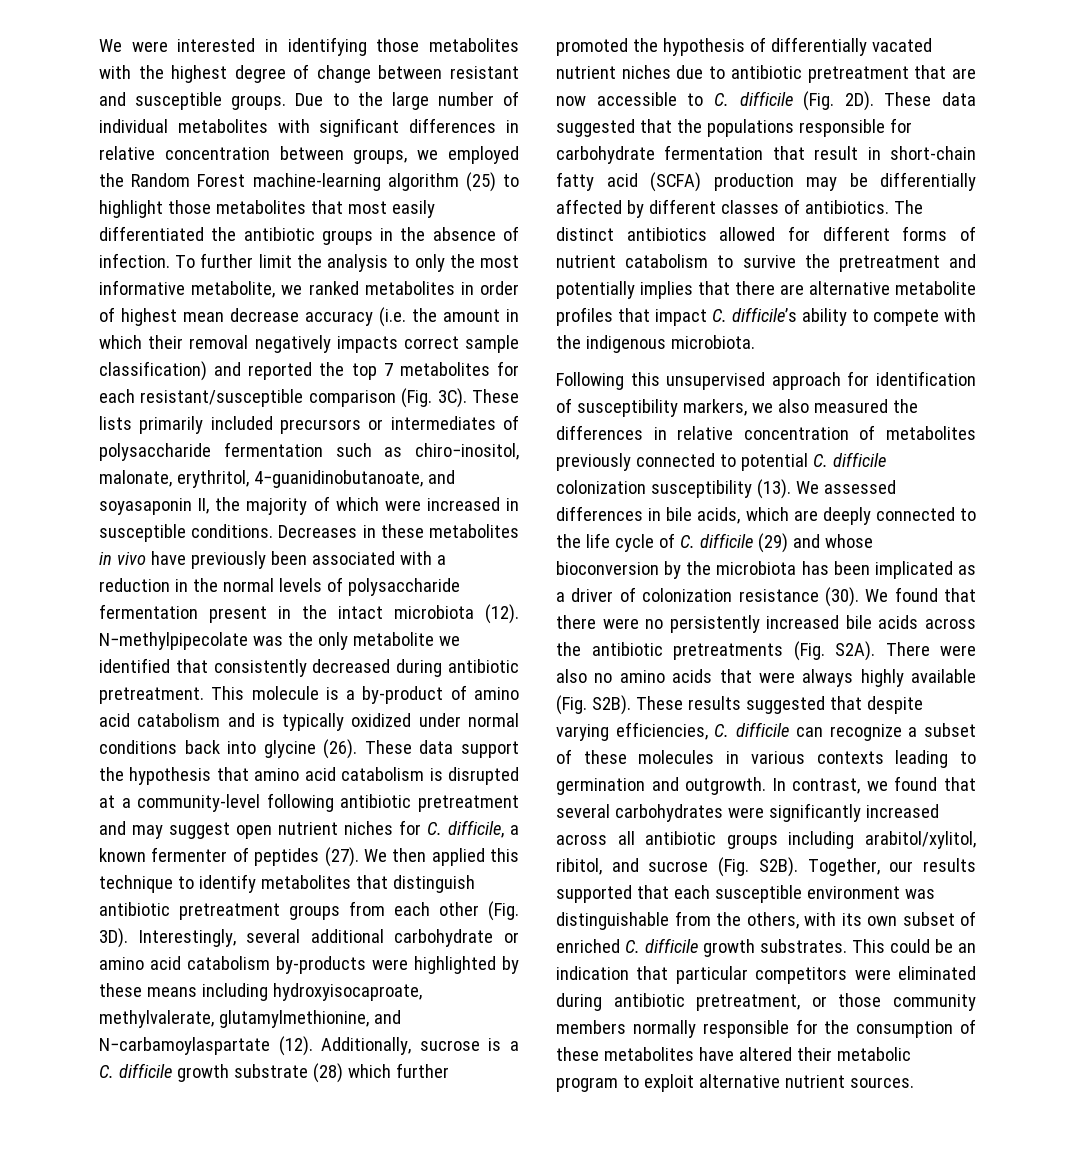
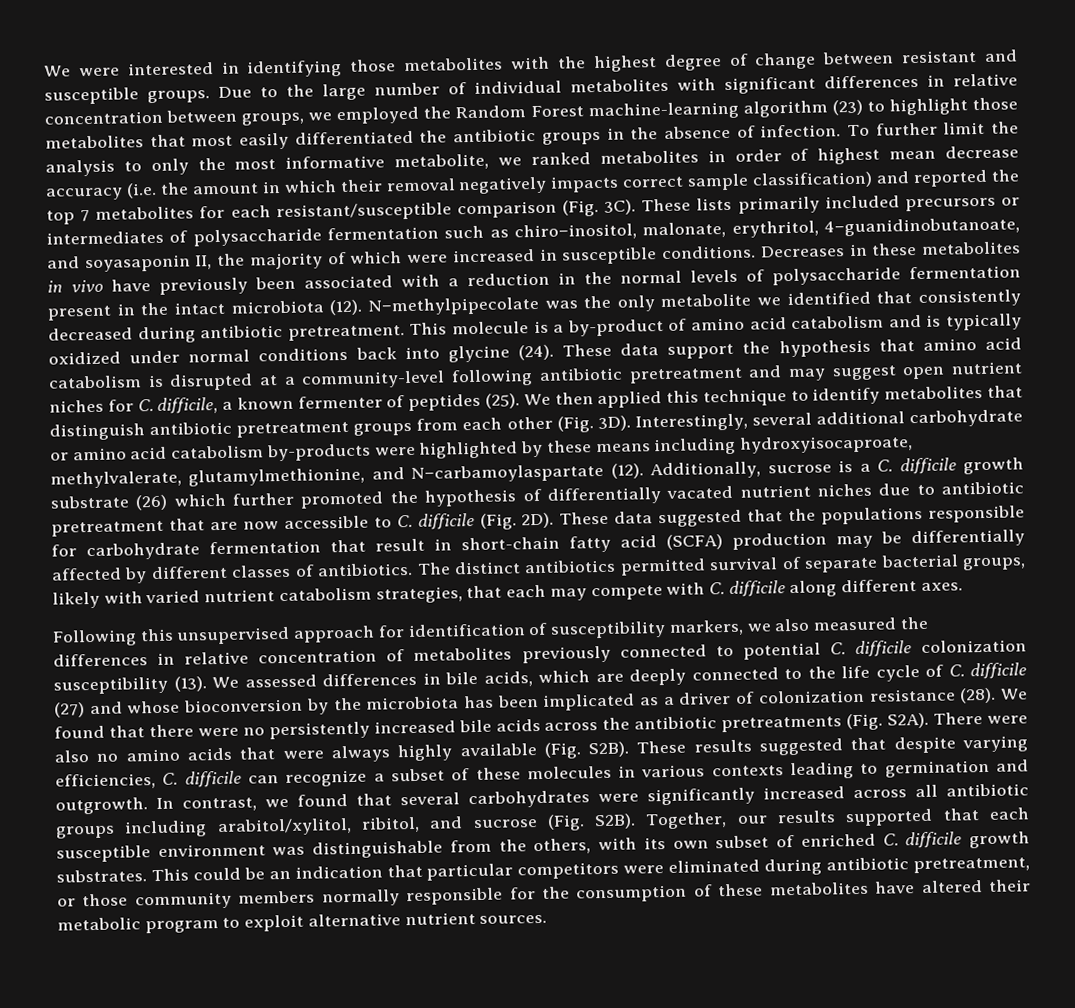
[465,172,496,192] (25) -> [831,99,863,116] (23)
[323,739,358,759] (26). -> [517,344,554,361] (24).
[324,847,359,867] (27). -> [484,393,520,409] (25).
[312,1063,343,1083] (28) -> [135,494,169,511] (26)
[719,226,976,241] [556,254,976,272] [556,281,976,299] [556,307,976,326] [556,335,755,353] allowed for different forms of nutrient catabolism to survive the pretreatment and potentially implies that there are alternative metabolite profiles that impact C. difficile’s ability to compete with the indigenous microbiota. -> [619,554,1027,576] [52,579,963,609] permitted survival of separate bacterial groups, likely with varied nutrient catabolism strategies, that each may compete with C. difficile along different axes.
[757,533,788,553] (29) -> [54,702,85,718] (27)
[824,587,859,607] (30). -> [959,687,997,704] (28).

